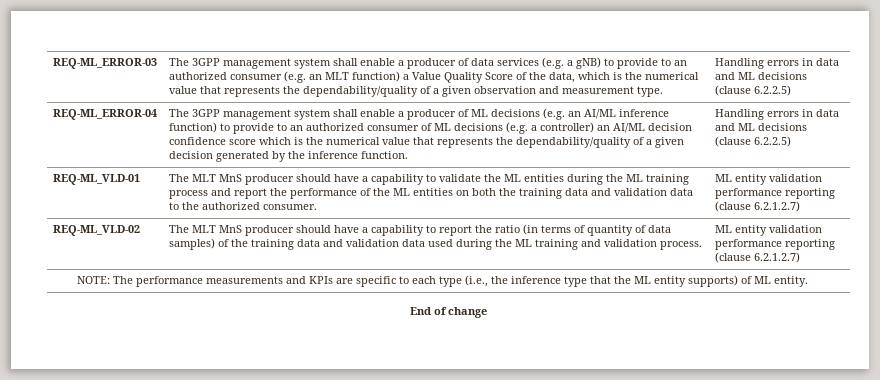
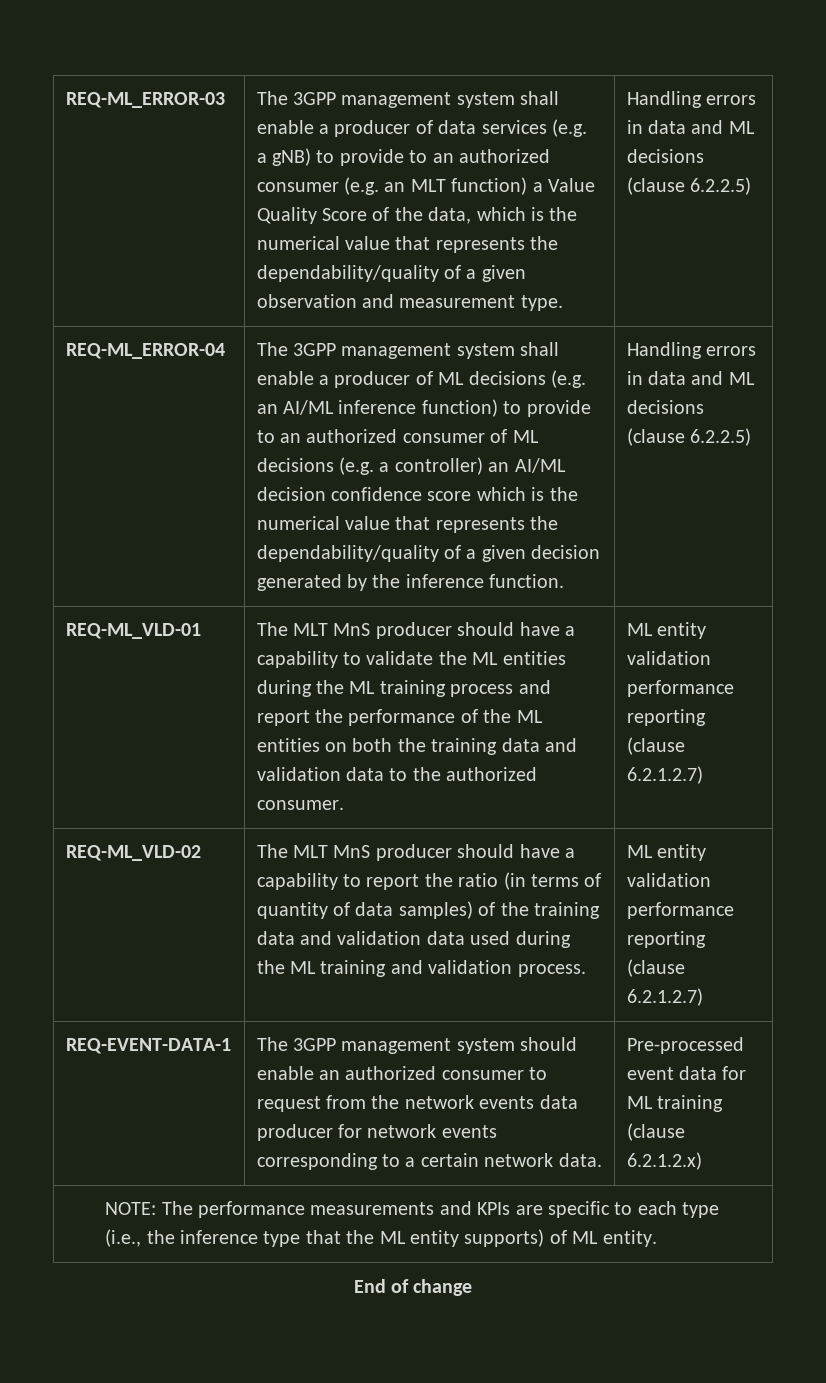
(800, 257) none -> [65,1038,231,1054] [256,1037,578,1054] [256,1066,548,1080] [256,1095,578,1112] [256,1124,497,1141] [256,1153,602,1170] [626,1037,744,1054] [626,1066,747,1080] [626,1095,724,1112] [626,1123,685,1141] [626,1152,702,1170] // REQ-EVENT-DATA-1 | The 3GPP management system should enable an authorized consumer to request from the network events data producer for network events corresponding to a certain network data. | Pre-processed event data for ML training (clause 6.2.1.2.x)

